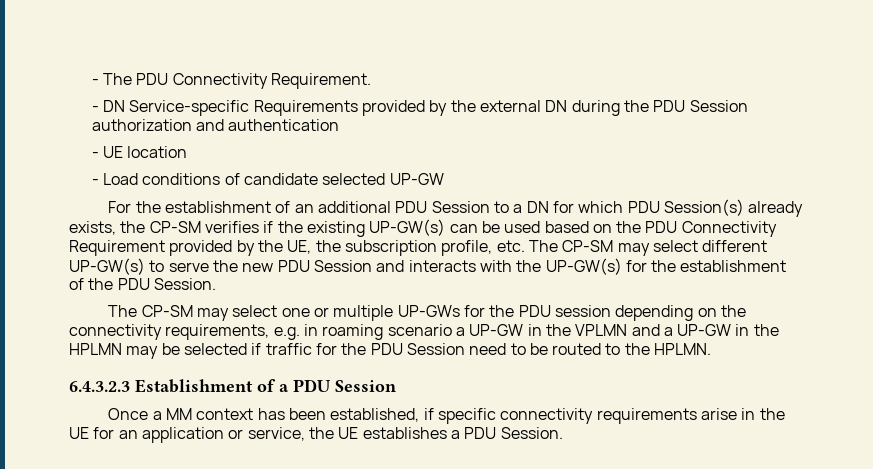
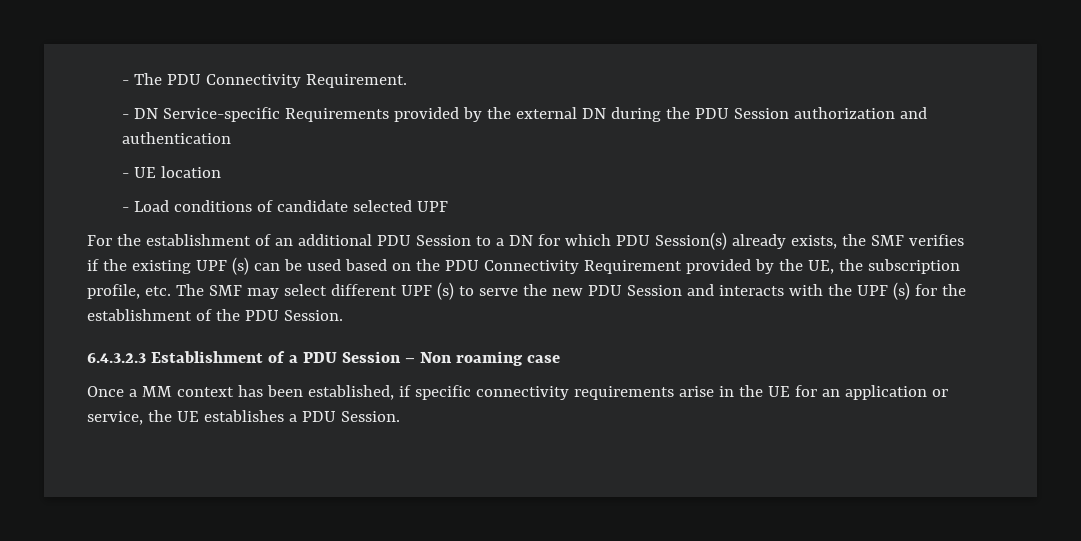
[389,173,444,185] UP-GW -> [416,201,448,212] UPF
[149,221,201,233] CP-SM -> [870,235,904,246] SMF
[369,219,446,236] UP-GW(s) -> [195,257,249,275] UPF (s)
[562,240,614,252] CP-SM -> [208,285,242,296] SMF
[69,258,145,275] UP-GW(s) -> [400,282,454,300] UPF (s)
[545,258,622,275] UP-GW(s) -> [856,282,910,300] UPF (s)
[108,305,746,321] [69,324,779,340] [69,343,712,359] // The CP-SM may select one or multiple UP-GWs for the PDU session depending on the connectivity requirements, e.g. in roaming scenario a UP-GW in the VPLMN and a UP-GW in the HPLMN may be selected if traffic for the PDU Session need to be routed to the HPLMN. -> (343, 315) none
(396, 386) none -> [404,351,560,366] – Non roaming case

